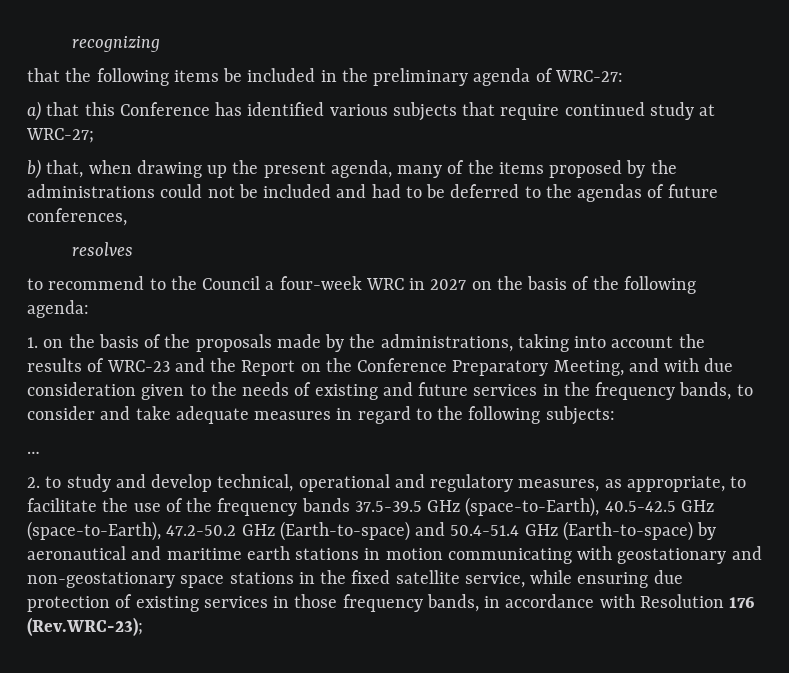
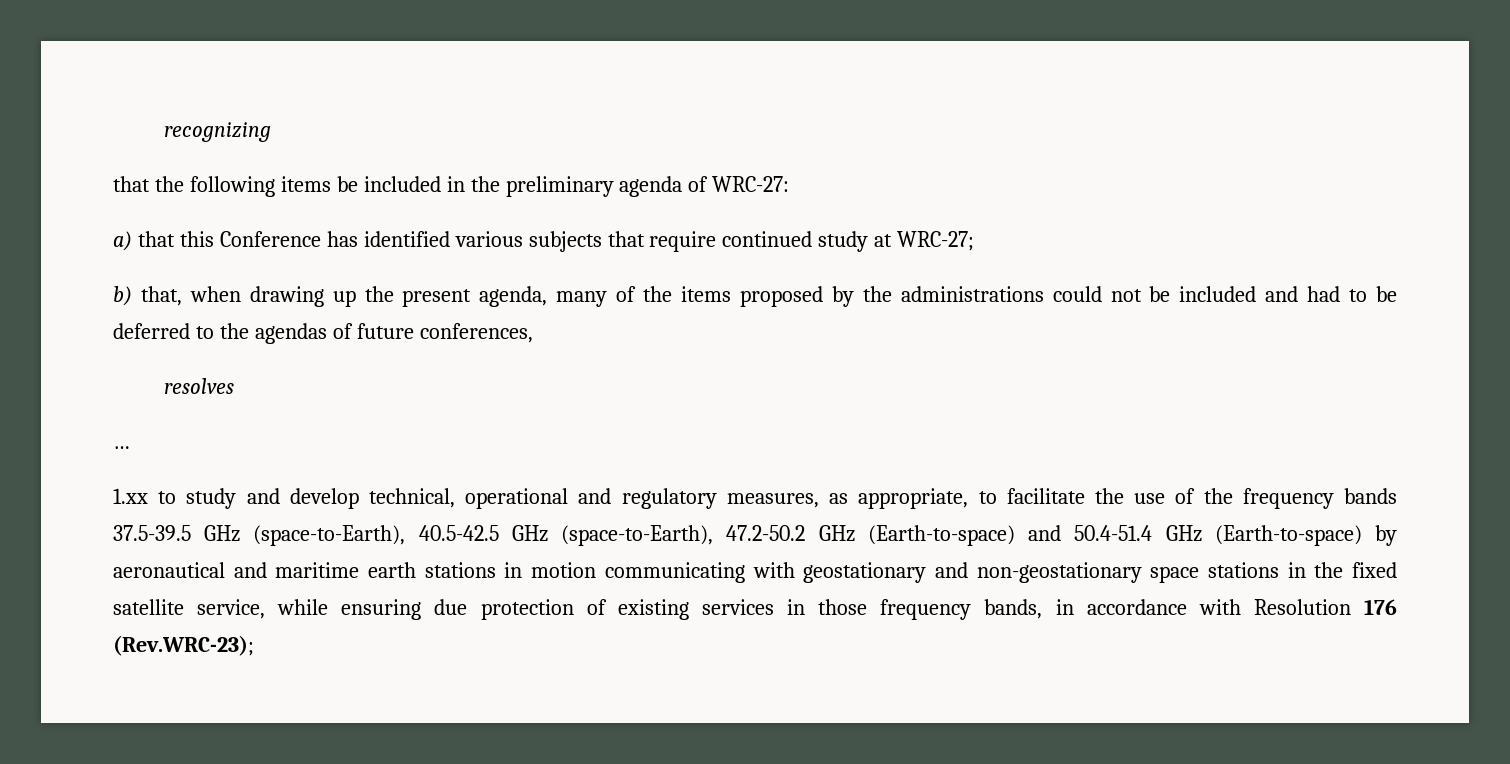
[27,276,696,294] [27,300,89,318] [27,334,705,352] [27,358,734,376] [27,382,753,400] [27,406,615,425] // to recommend to the Council a four-week WRC in 2027 on the basis of the following agenda: // 1. on the basis of the proposals made by the administrations, taking into account the results of WRC-23 and the Report on the Conference Preparatory Meeting, and with due consideration given to the needs of existing and future services in the frequency bands, to consider and take adequate measures in regard to the following subjects: -> (235, 386) none
[27,477,40,488] 2. -> [113,488,148,504] 1.xx

